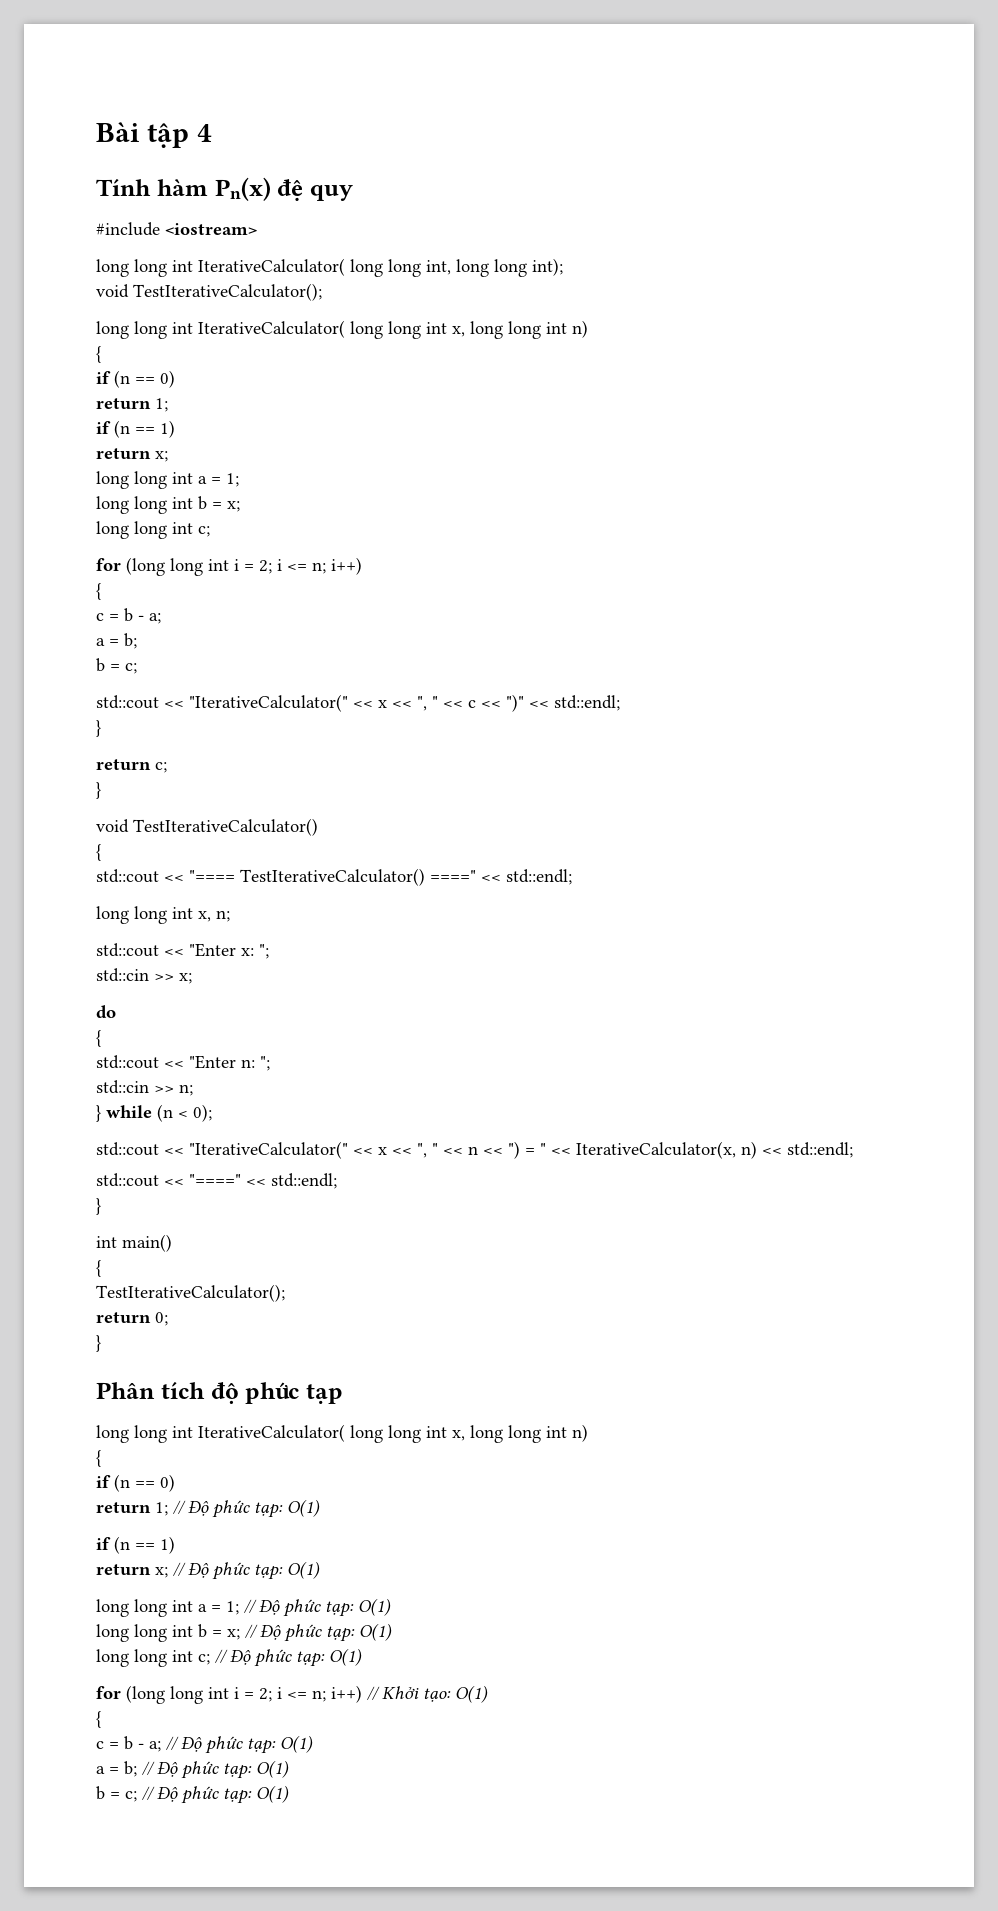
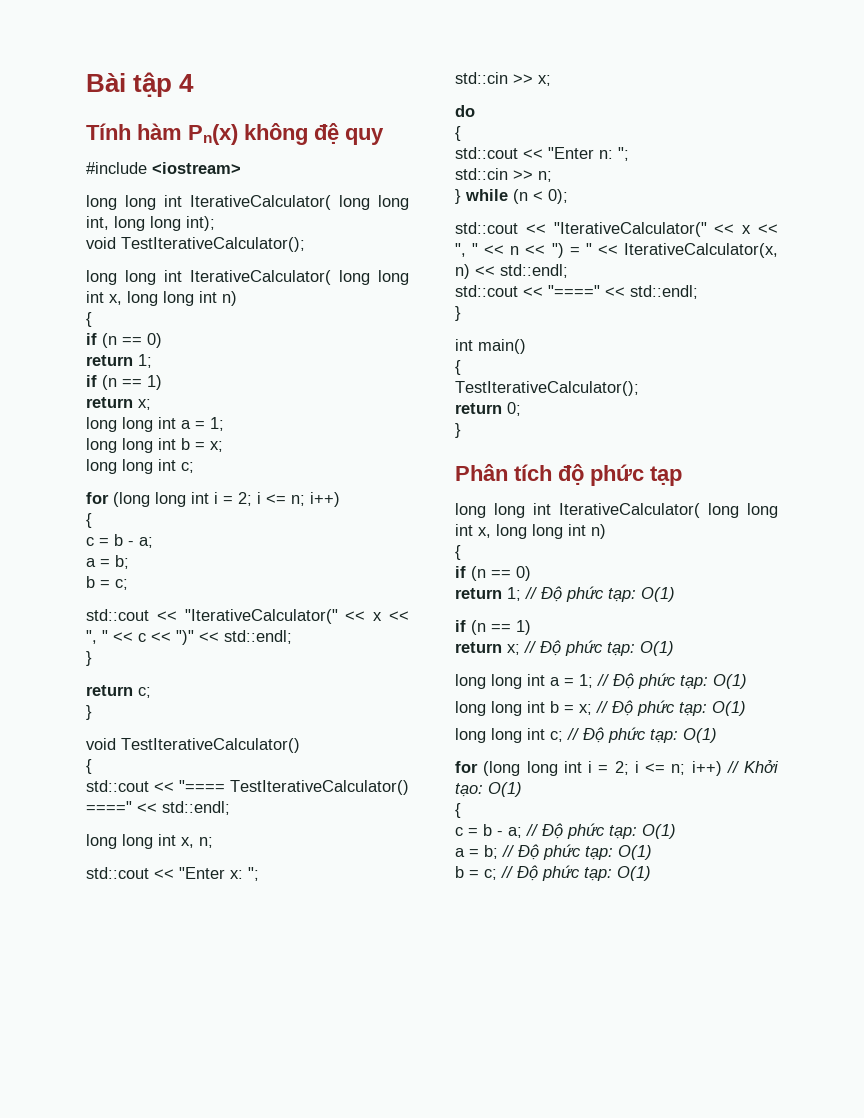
(271, 189) none -> [244,123,308,145] không

